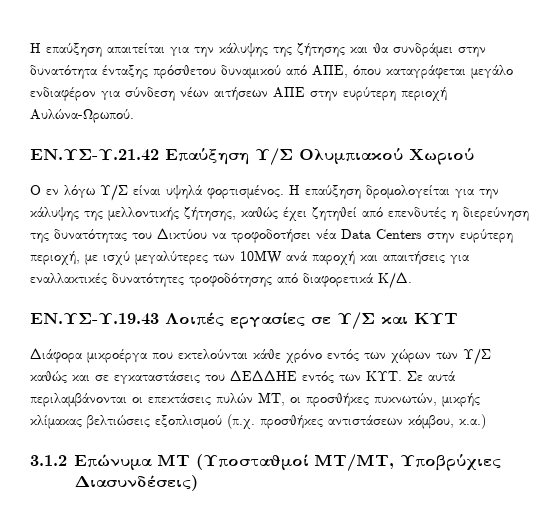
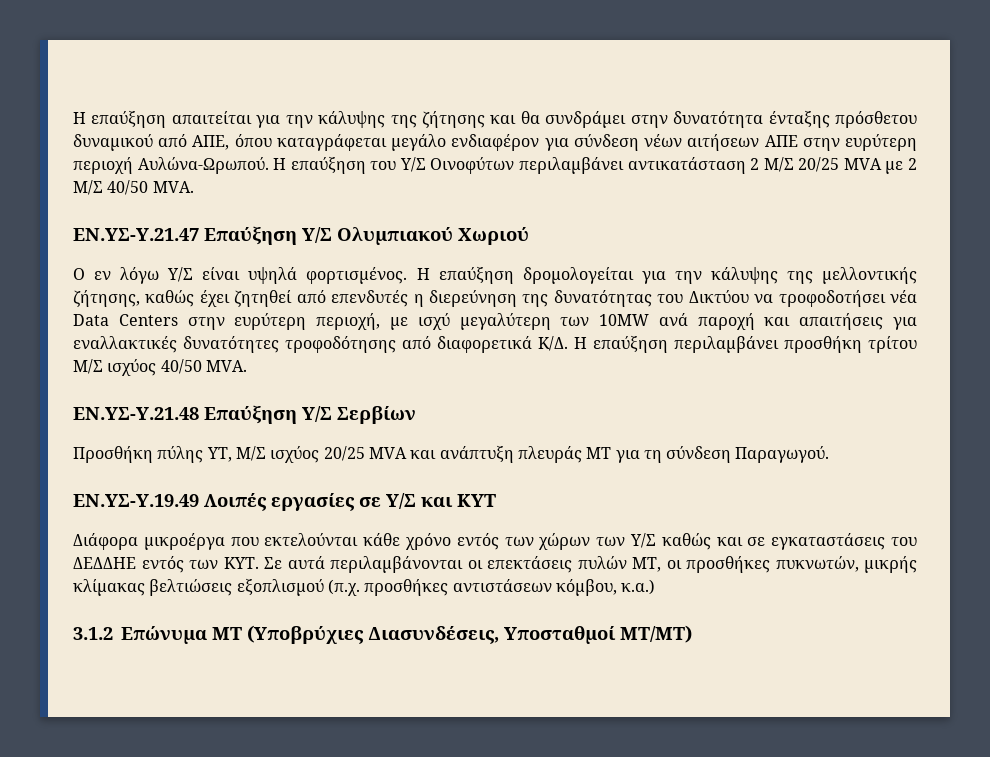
[30,149,159,161] // ΕΝ.ΥΣ-Υ.21.42 -> [273,156,917,174] [73,180,194,195] [73,228,199,241] Η επαύξηση του Υ/Σ Οινοφύτων περιλαμβάνει αντικατάσταση 2 Μ/Σ 20/25 MVA με 2 Μ/Σ 40/50 MVA. // ΕΝ.ΥΣ-Υ.21.47
[135,251,208,265] μεγαλύτερες -> [459,313,551,330] μεγαλύτερη
[30,313,159,325] // ΕΝ.ΥΣ-Υ.19.43 -> [574,335,917,353] [73,359,247,376] [73,405,416,424] [73,445,830,463] [73,494,199,507] Η επαύξηση περιλαμβάνει προσθήκη τρίτου Μ/Σ ισχύος 40/50 MVA. // ΕΝ.ΥΣ-Υ.21.48 Επαύξηση Υ/Σ Σερβίων // Προσθήκη πύλης ΥΤ, Μ/Σ ισχύος 20/25 MVA και ανάπτυξη πλευράς ΜΤ για τη σύνδεση Παραγωγού. // ΕΝ.ΥΣ-Υ.19.49
[196,454,501,472] [74,475,198,491] (Υποσταθμοί ΜΤ/ΜΤ, Υποβρύχιες Διασυνδέσεις) -> [247,625,692,644] (Υποβρύχιες Διασυνδέσεις, Υποσταθμοί ΜΤ/ΜΤ)

